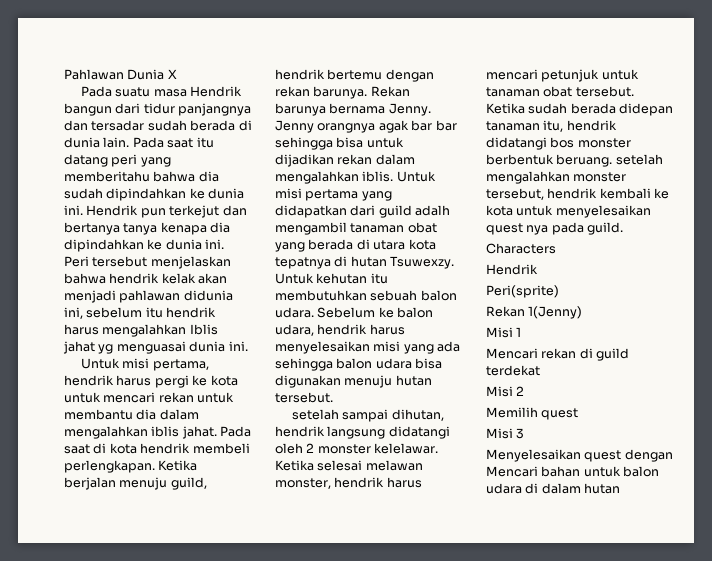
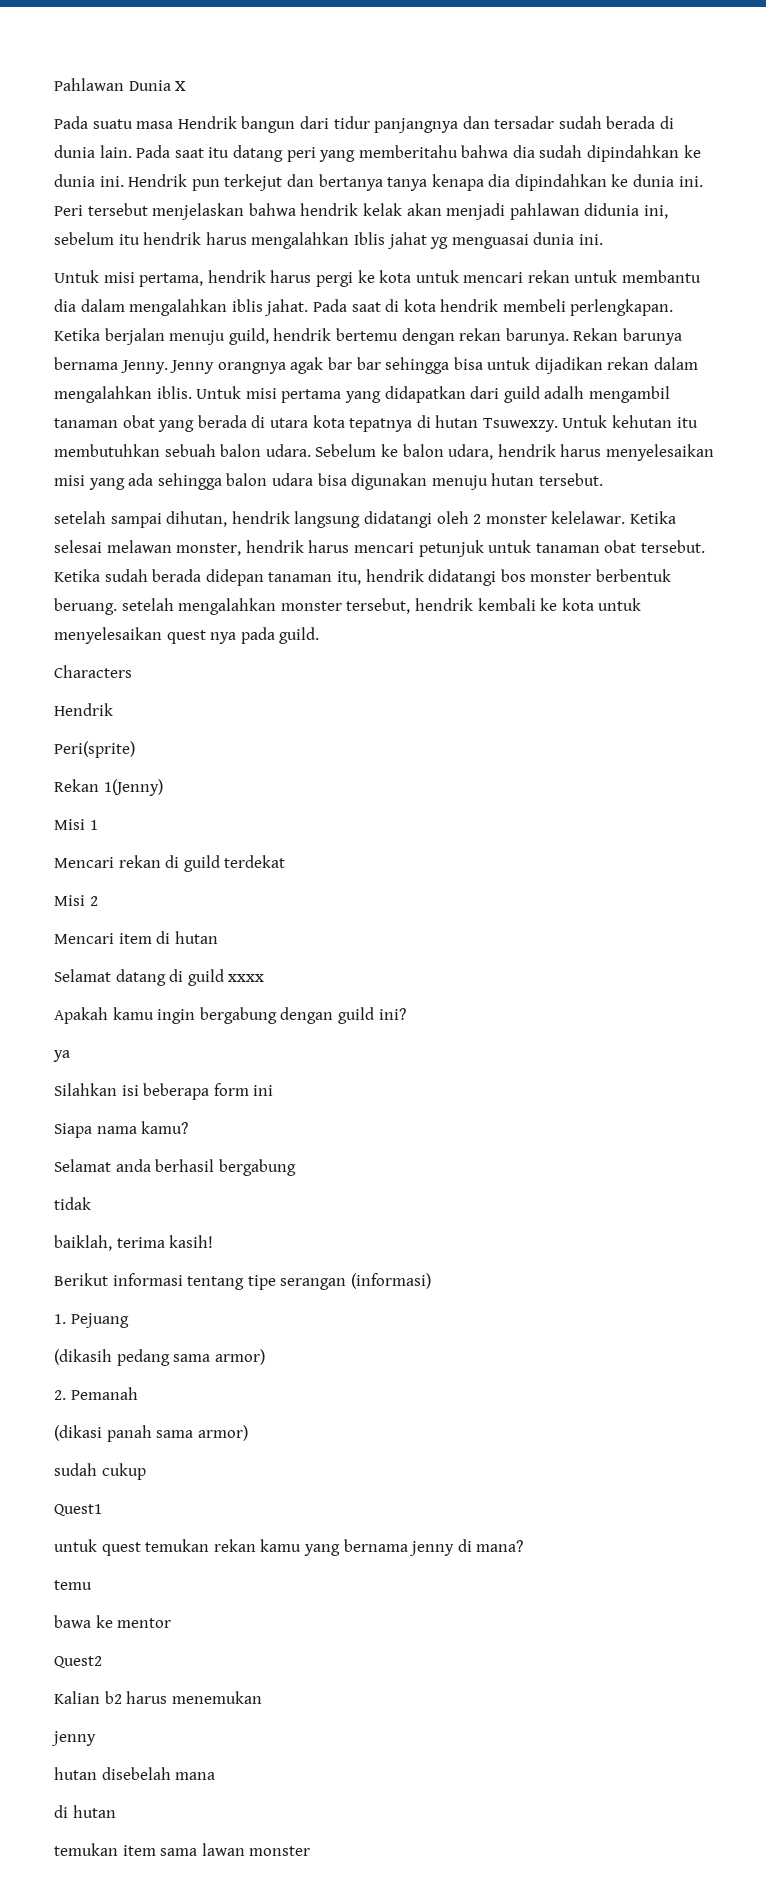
[486,407,579,420] [486,428,525,439] [486,449,673,462] [486,466,660,477] [486,483,621,494] Memilih quest // Misi 3 // Menyelesaikan quest dengan Mencari bahan untuk balon udara di dalam hutan -> [54,931,218,944] [54,969,265,986] [54,1007,406,1024] [53,1050,70,1062] [54,1083,274,1100] [54,1121,189,1138] [54,1159,296,1176] [54,1197,91,1210] [54,1235,214,1251] [54,1273,431,1290] [54,1313,129,1328] [54,1349,265,1366] [54,1387,138,1400] [54,1425,248,1442] [54,1463,146,1480] [54,1504,102,1516] [54,1539,524,1556] [54,1580,92,1590] [54,1615,172,1628] [54,1656,102,1668] [54,1691,262,1704] [51,1731,96,1746] [54,1767,216,1780] [54,1805,116,1818] [54,1843,311,1856] Mencari item di hutan // Selamat datang di guild xxxx // Apakah kamu ingin bergabung dengan guild ini? // ya // Silahkan isi beberapa form ini // Siapa nama kamu? // Selamat anda berhasil bergabung // tidak // baiklah, terima kasih! // Berikut informasi tentang tipe serangan (informasi) // 1. Pejuang // (dikasih pedang sama armor) // 2. Pemanah // (dikasi panah sama armor) // sudah cukup // Quest1 // untuk quest temukan rekan kamu yang bernama jenny di mana? // temu // bawa ke mentor // Quest2 // Kalian b2 harus menemukan // jenny // hutan disebelah mana // di hutan // temukan item sama lawan monster

